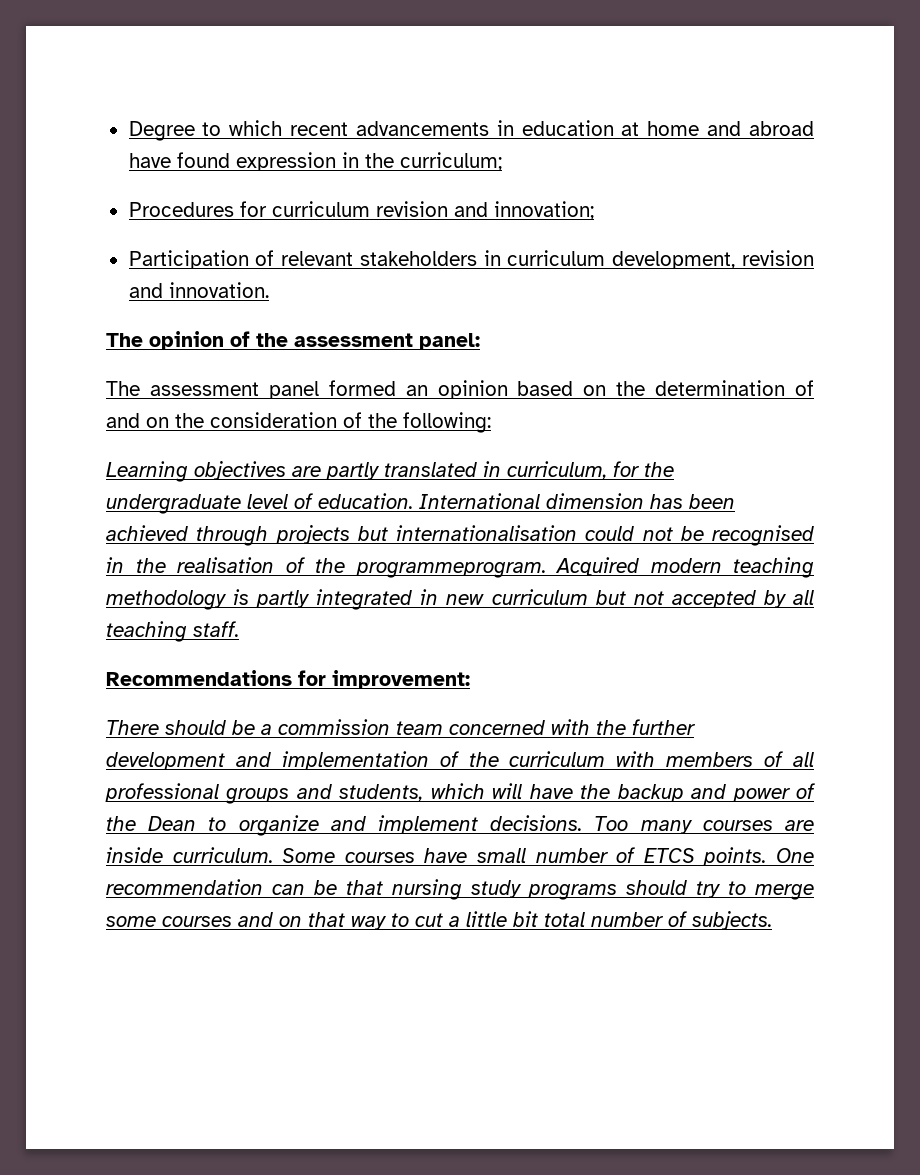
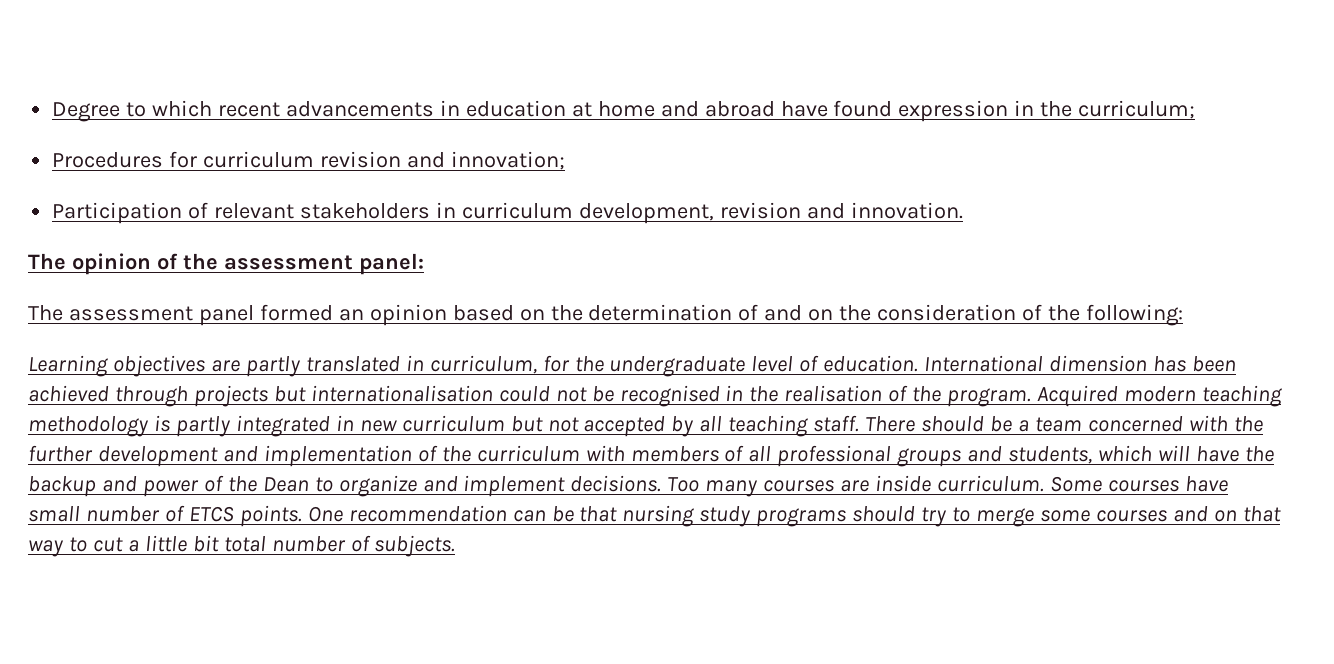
[355,562,546,578] programmeprogram. -> [947,388,1032,407] program.
[106,670,470,689] // Recommendations for improvement: // -> (860, 423) none
[278,719,390,735] commission -> (1029, 426) none

